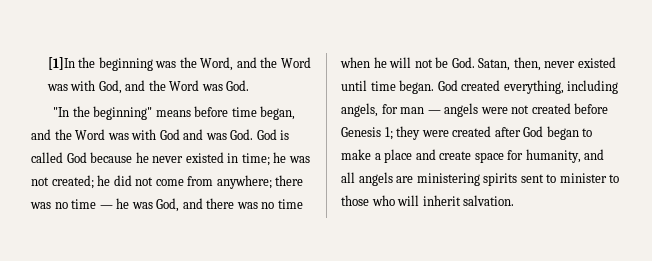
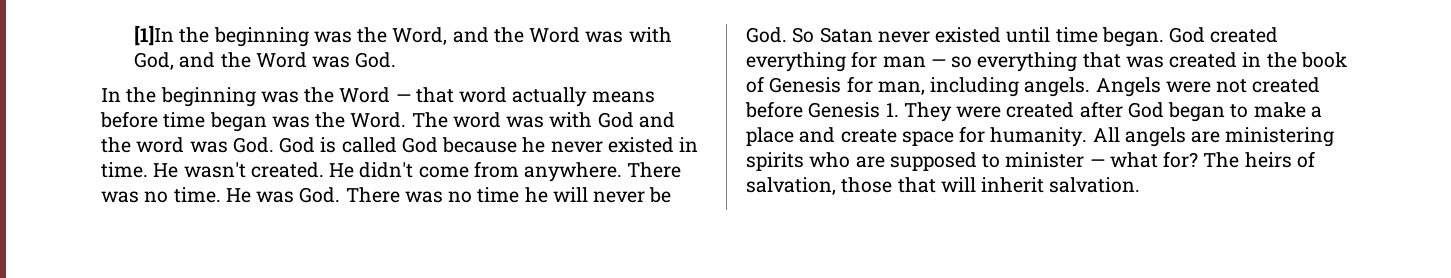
[53,106,296,120] [31,129,106,140] "In the beginning" means before time began, and the Word -> [101,87,655,107] [100,111,501,132] In the beginning was the Word — that word actually means before time began was the Word. The word
(204, 134) none -> [101,137,185,153] the word
[241,152,310,166] [31,175,304,189] [30,198,303,212] [340,57,370,68] time; he was not created; he did not come from anywhere; there was no time — he was God, and there was no time when -> [101,161,682,182] [101,187,520,203] time. He wasn't created. He didn't come from anywhere. There was no time. He was God. There was no time
[414,59,433,68] not -> [593,191,646,203] never
[478,57,541,71] Satan, then, -> [792,27,873,43] So Satan
[503,80,619,94] [341,103,479,117] everything, including angels, for man — angels -> [746,51,1347,72] [746,76,1161,97] everything for man — so everything that was created in the book of Genesis for man, including angels. Angels
[384,126,421,140] 1; they -> [885,102,952,122] 1. They
[525,149,605,163] [341,172,355,183] humanity, and all -> [990,127,1120,147] humanity. All
[520,173,620,183] [341,195,395,206] sent to minister to those who -> [809,151,1315,171] [746,177,936,195] who are supposed to minister — what for? The heirs of salvation, those that

